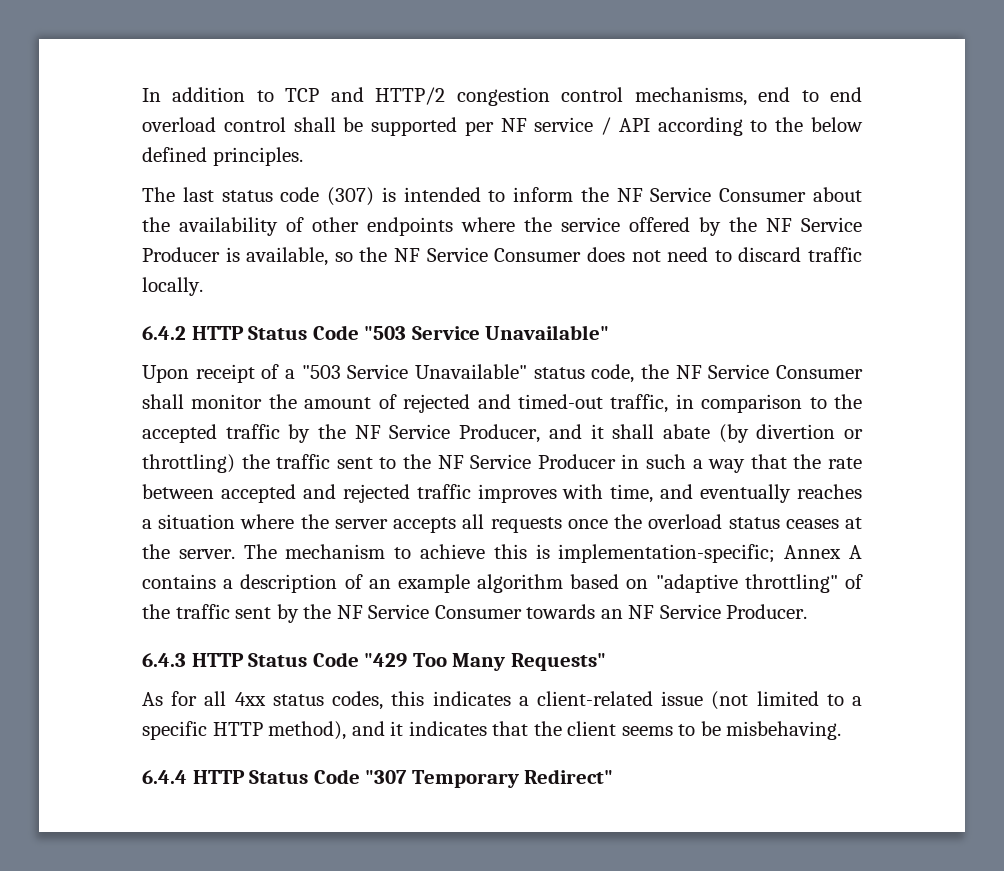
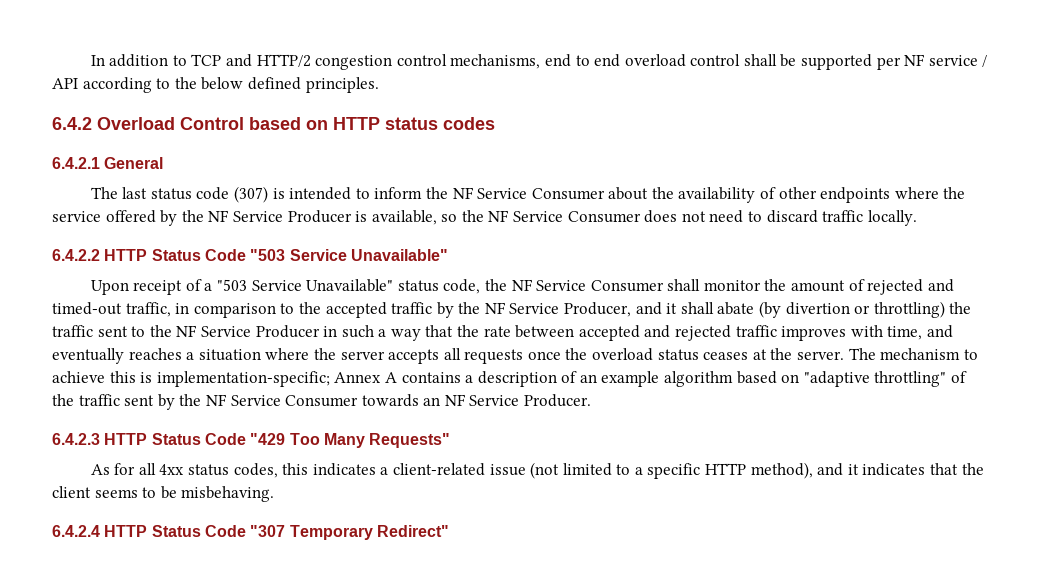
(303, 156) none -> [52,117,495,130] [52,157,164,169] // 6.4.2 Overload Control based on HTTP status codes // 6.4.2.1 General
[142,326,186,340] 6.4.2 -> [52,249,100,261] 6.4.2.2
[142,653,186,667] 6.4.3 -> [52,433,100,445] 6.4.2.3
[142,770,187,784] 6.4.4 -> [52,525,100,537] 6.4.2.4

